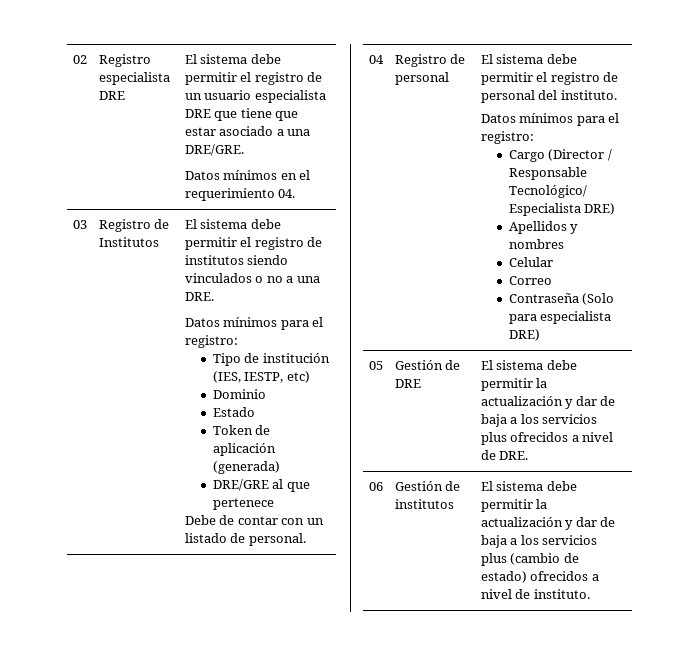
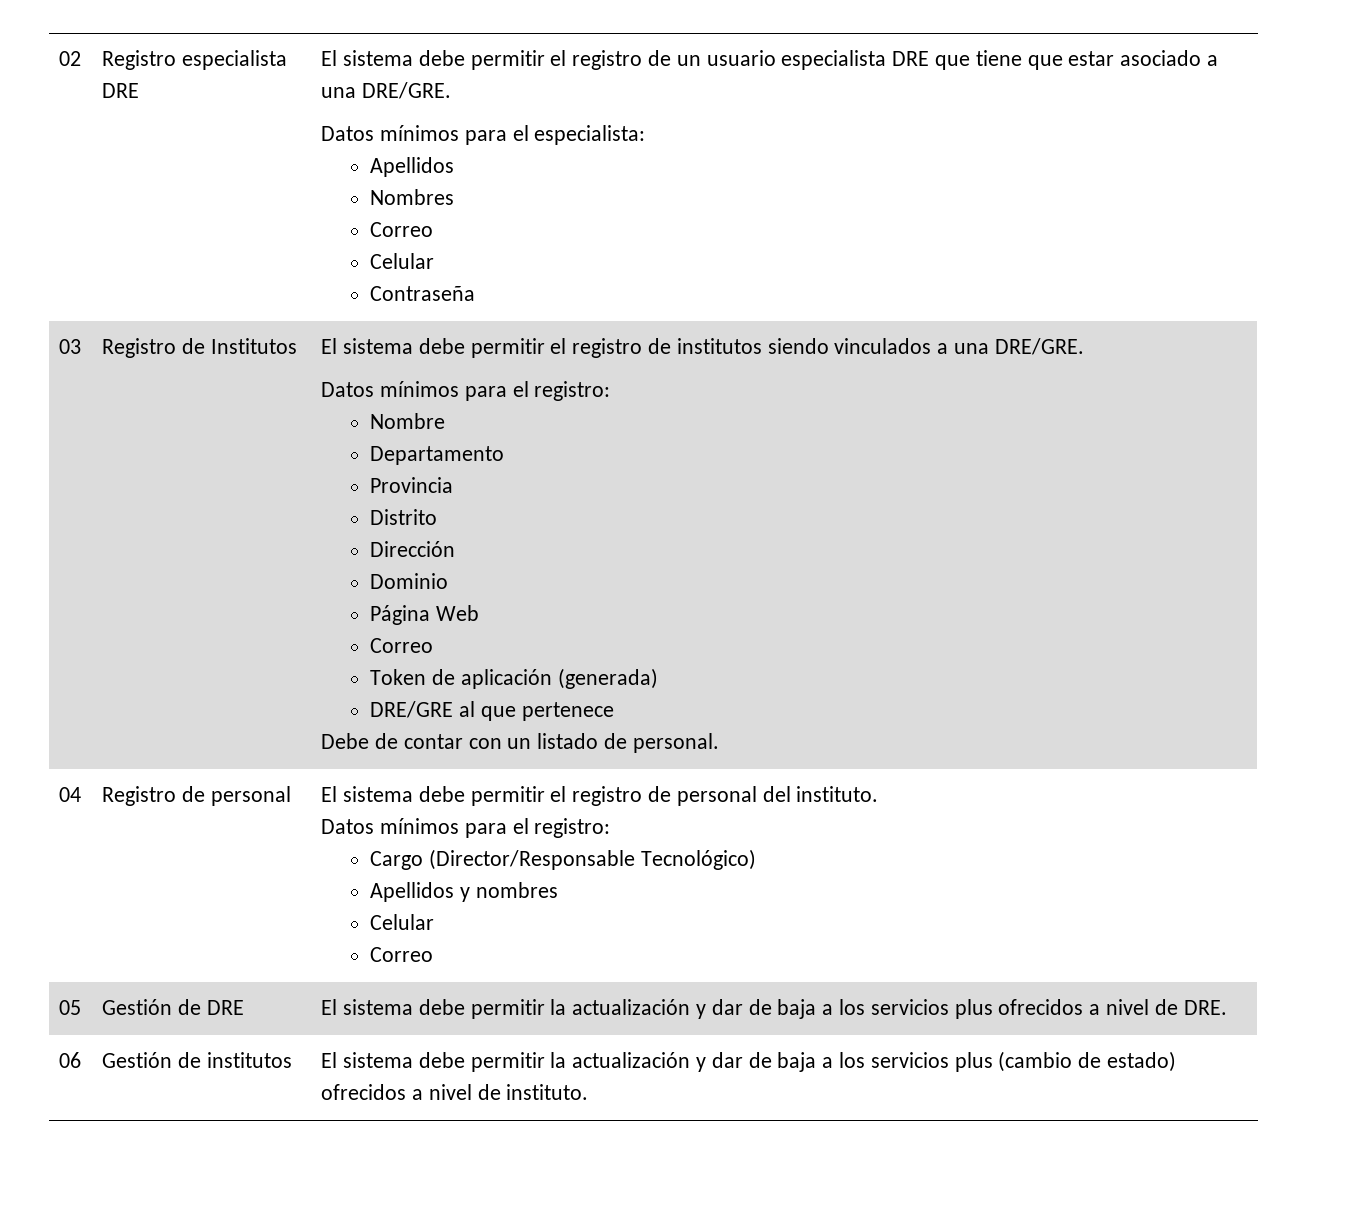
[280,170,311,180] [184,188,296,201] en el requerimiento 04. -> [464,125,646,145] [370,157,455,177] [370,189,455,205] [370,222,434,237] [370,253,435,269] [370,286,476,301] para el especialista: // Apellidos // Nombres // Correo // Celular // Contraseña
[255,276,320,283] [184,292,214,301] [184,317,324,330] [184,335,238,348] [212,353,330,366] [212,371,310,383] [212,389,266,399] [212,407,255,417] o no a una DRE. // Datos mínimos para el registro: // Tipo de institución (IES, IESTP, etc) // Dominio // Estado -> [937,338,1084,355] [321,381,611,401] [370,413,446,429] [370,446,505,465] [370,477,454,493] [370,509,438,525] [370,541,456,557] [370,573,449,589] [370,605,479,625] [370,638,434,653] a una DRE/GRE. // Datos mínimos para el registro: // Nombre // Departamento // Provincia // Distrito // Dirección // Dominio // Página Web // Correo
[548,149,612,161] [508,167,587,180] [508,185,587,198] [508,203,616,216] (Director / Responsable Tecnológico/ Especialista DRE) -> [428,849,756,870] (Director/Responsable Tecnológico)
[508,293,615,305] [508,311,612,324] [508,329,540,341] // Contraseña (Solo para especialista DRE) -> (434, 954) none

